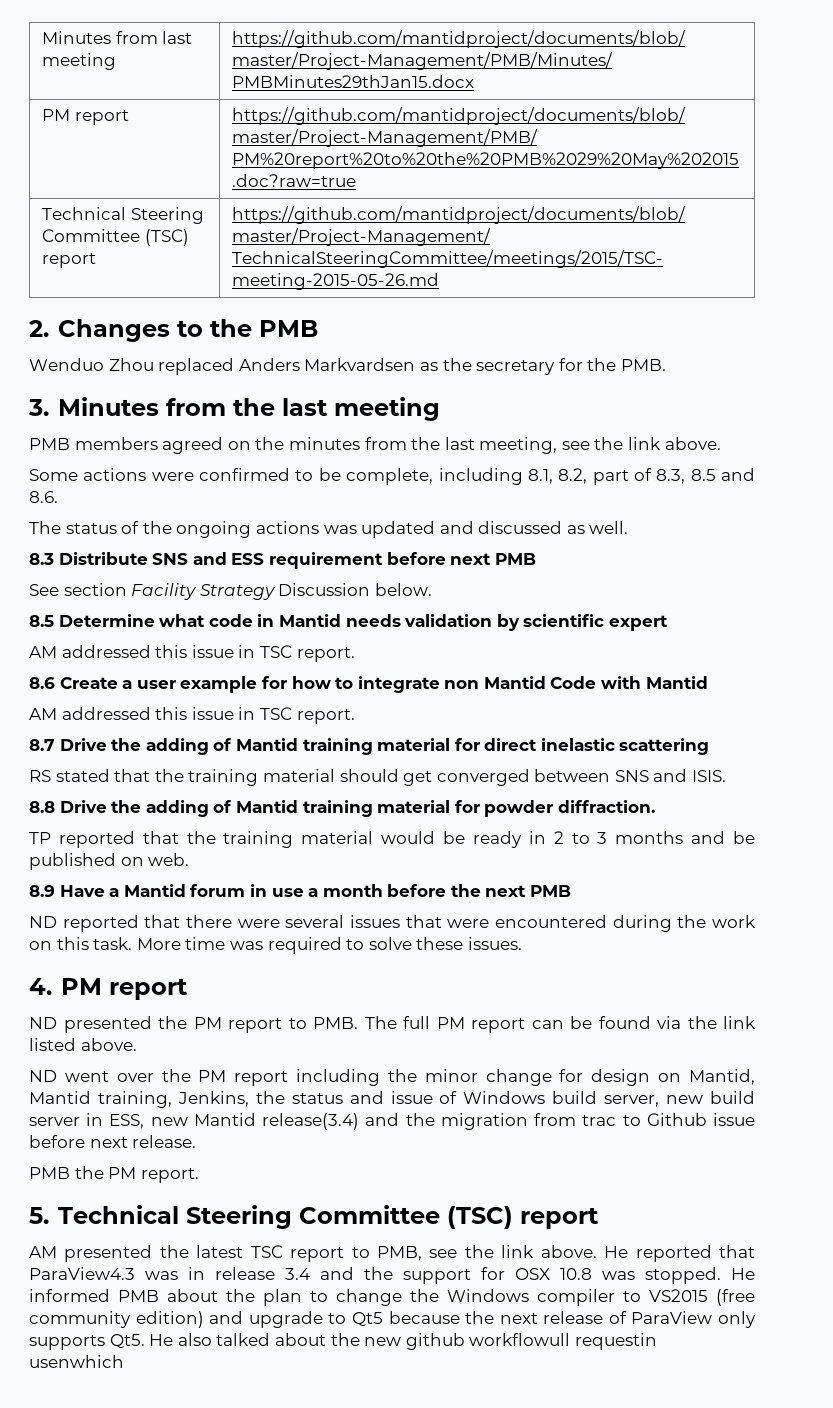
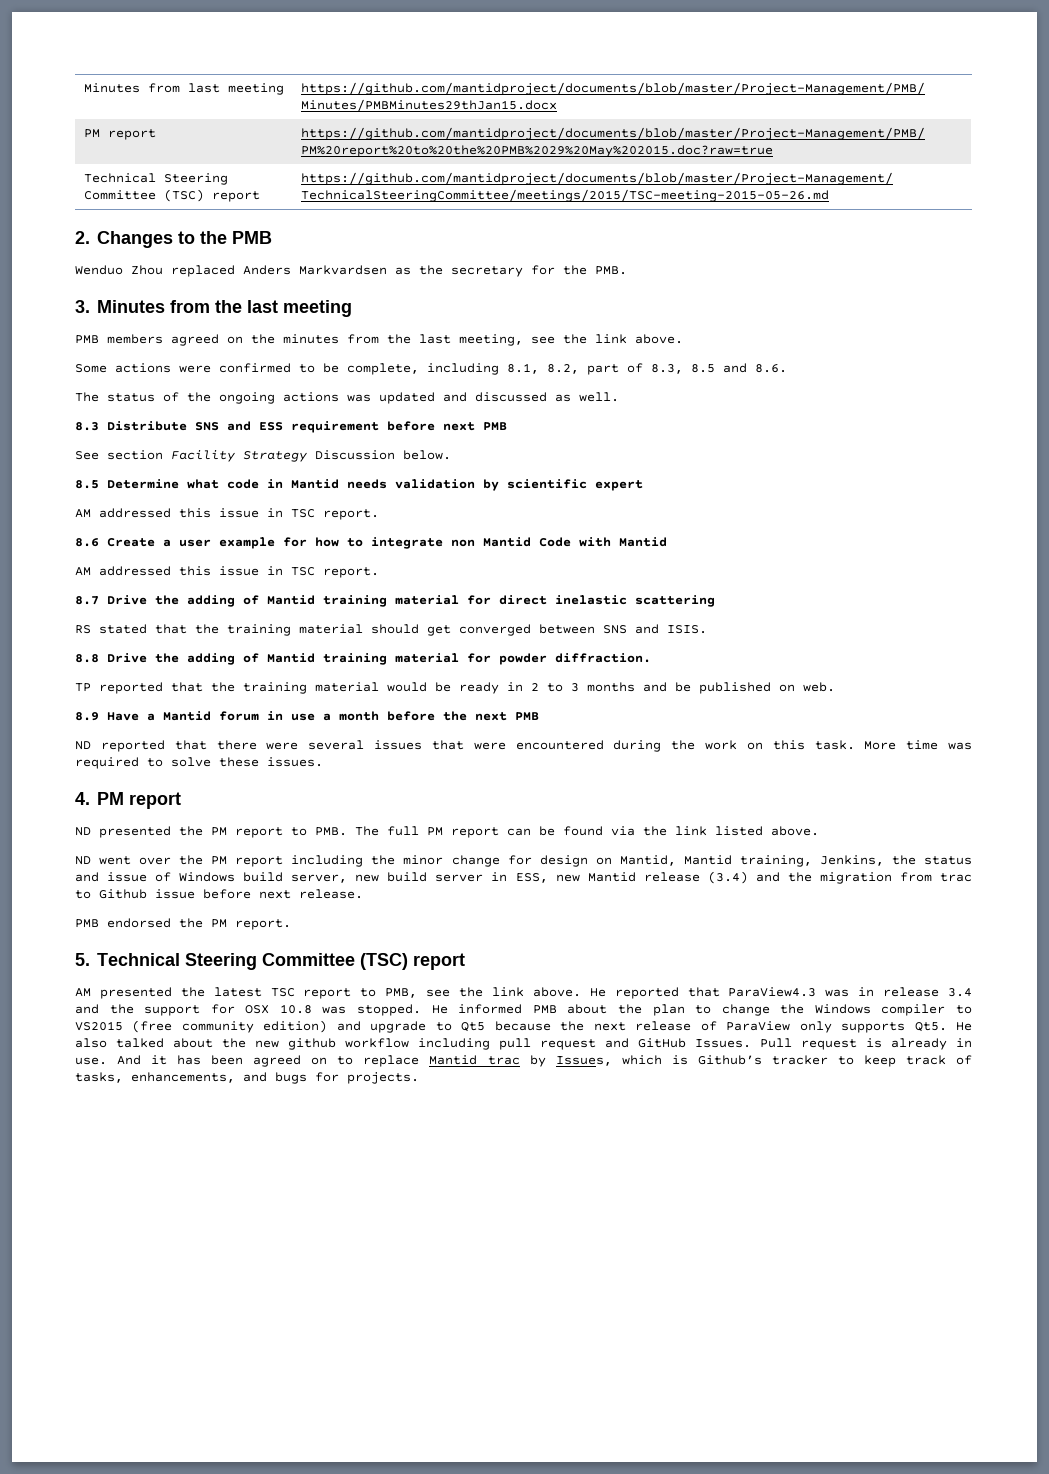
[262,1113,360,1130] release(3.4) -> [643,871,748,884] release (3.4)
(70, 1173) none -> [107,918,171,928] endorsed
[469,1333,657,1350] [29,1355,124,1368] workflowull requestin usenwhich -> [345,1038,972,1050] [75,1055,972,1067] [75,1072,419,1084] workflow including pull request and GitHub Issues. Pull request is already in use. And it has been agreed on to replace Mantid trac by Issues, which is Github’s tracker to keep track of tasks, enhancements, and bugs for projects.

